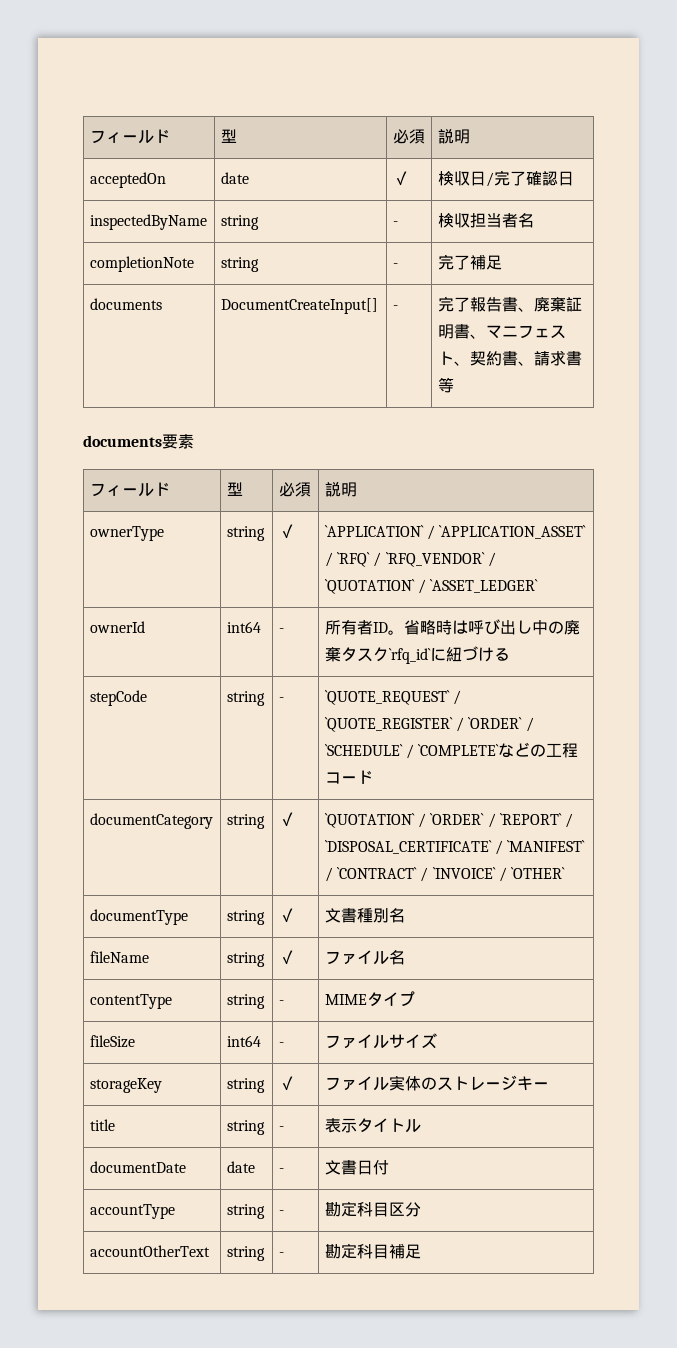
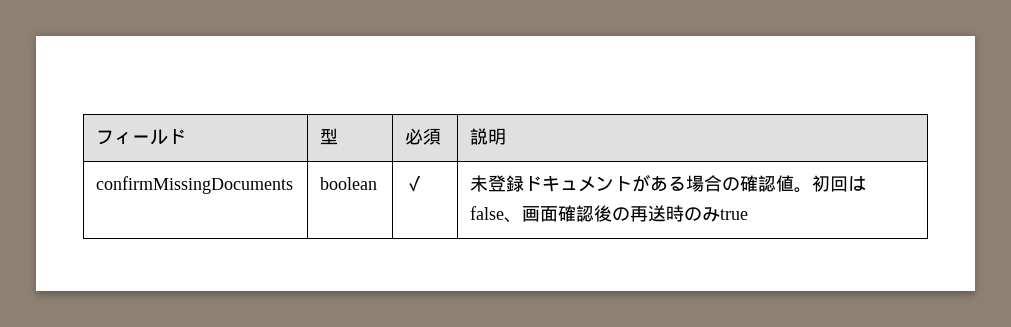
[89,129,170,144] [220,129,237,143] [392,129,425,144] [437,129,470,144] [89,172,166,188] [220,172,249,184] [392,171,409,186] [437,170,574,187] [89,214,207,230] [220,215,259,230] [392,221,398,226] [437,213,534,228] [89,256,194,272] [220,257,259,272] [392,263,398,268] [437,254,502,270] [89,298,162,310] [220,298,378,314] [392,305,398,310] [437,296,582,312] [437,324,566,339] [437,350,582,366] [437,377,454,393] [83,434,194,449] [89,482,170,497] [226,482,243,496] [278,482,311,497] [324,482,357,497] [89,526,164,541] [226,526,265,541] [278,524,295,539] [324,525,587,540] [324,552,497,567] [324,579,539,594] [89,621,145,633] [226,621,261,633] [278,628,284,633] [324,619,580,635] [324,646,510,664] [89,690,147,706] [226,691,265,706] [278,697,284,702] [324,690,462,705] [324,717,534,732] [324,742,579,759] [324,770,373,784] [89,813,213,829] [226,814,265,829] [278,812,295,827] [324,813,574,828] [324,840,586,855] [324,867,566,882] [89,909,188,925] [226,910,265,925] [278,908,295,923] [324,908,405,923] [89,951,149,963] [226,952,265,967] [278,950,295,965] [324,950,405,965] [89,994,172,1009] [226,994,265,1009] [278,1000,284,1005] [324,991,415,1007] [89,1035,135,1048] [226,1035,261,1047] [278,1042,284,1047] [324,1033,437,1049] [89,1078,162,1093] [226,1078,265,1093] [278,1076,295,1091] [324,1075,549,1091] [89,1119,115,1131] [226,1120,265,1135] [278,1126,284,1131] [324,1118,421,1133] [89,1161,186,1173] [226,1161,255,1173] [278,1168,284,1173] [324,1160,389,1175] [89,1204,175,1219] [226,1204,265,1219] [278,1210,284,1215] [324,1201,421,1217] [89,1245,210,1257] [226,1246,265,1261] [278,1252,284,1257] [324,1243,421,1259] フィールド | 型 | 必須 | 説明 // acceptedOn | date | ✓ | 検収日/完了確認日 // inspectedByName | string | - | 検収担当者名 // completionNote | string | - | 完了補足 // documents | DocumentCreateInput[] | - | 完了報告書、廃棄証明書、マニフェスト、契約書、請求書等 // documents要素 // フィールド | 型 | 必須 | 説明 // ownerType | string | ✓ | `APPLICATION` / `APPLICATION_ASSET` / `RFQ` / `RFQ_VENDOR` / `QUOTATION` / `ASSET_LEDGER` // ownerId | int64 | - | 所有者ID。省略時は呼び出し中の廃棄タスク`rfq_id`に紐づける // stepCode | string | - | `QUOTE_REQUEST` / `QUOTE_REGISTER` / `ORDER` / `SCHEDULE` / `COMPLETE`などの工程コード // documentCategory | string | ✓ | `QUOTATION` / `ORDER` / `REPORT` / `DISPOSAL_CERTIFICATE` / `MANIFEST` / `CONTRACT` / `INVOICE` / `OTHER` // documentType | string | ✓ | 文書種別名 // fileName | string | ✓ | ファイル名 // contentType | string | - | MIMEタイプ // fileSize | int64 | - | ファイルサイズ // storageKey | string | ✓ | ファイル実体のストレージキー // title | string | - | 表示タイトル // documentDate | date | - | 文書日付 // accountType | string | - | 勘定科目区分 // accountOtherText | string | - | 勘定科目補足 -> [96,129,187,145] [320,128,339,145] [405,128,442,145] [470,128,507,145] [96,176,294,194] [320,177,378,190] [405,175,424,192] [470,174,867,193] [470,205,749,223] フィールド | 型 | 必須 | 説明 // confirmMissingDocuments | boolean | ✓ | 未登録ドキュメントがある場合の確認値。初回はfalse、画面確認後の再送時のみtrue

